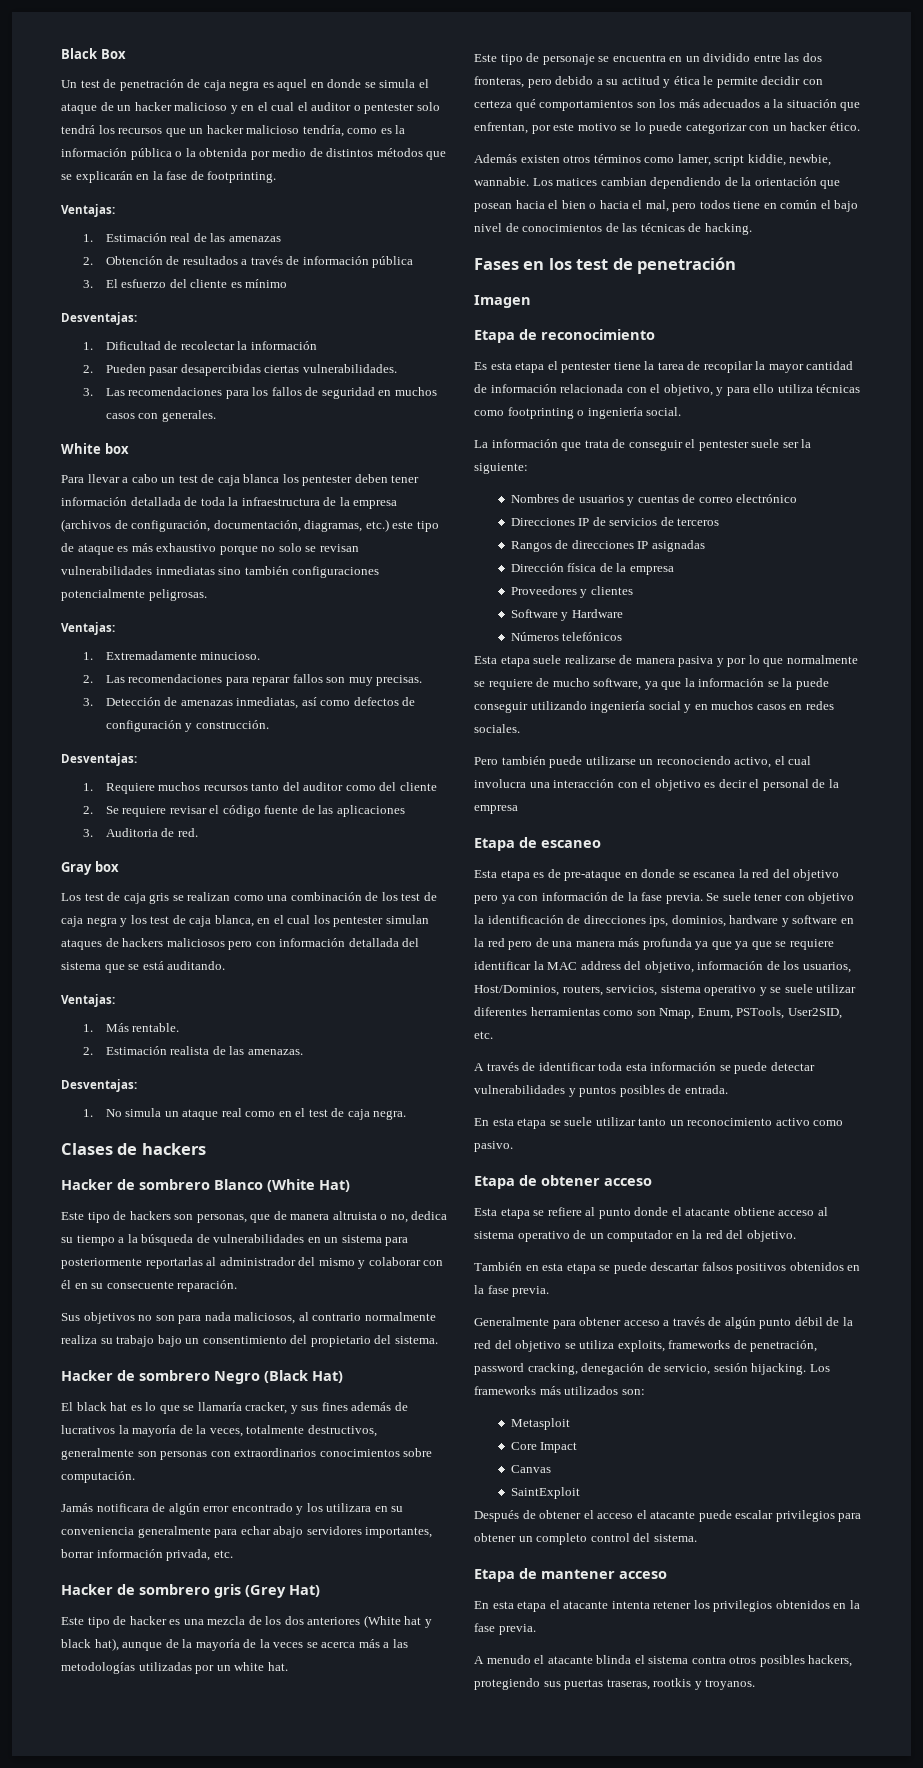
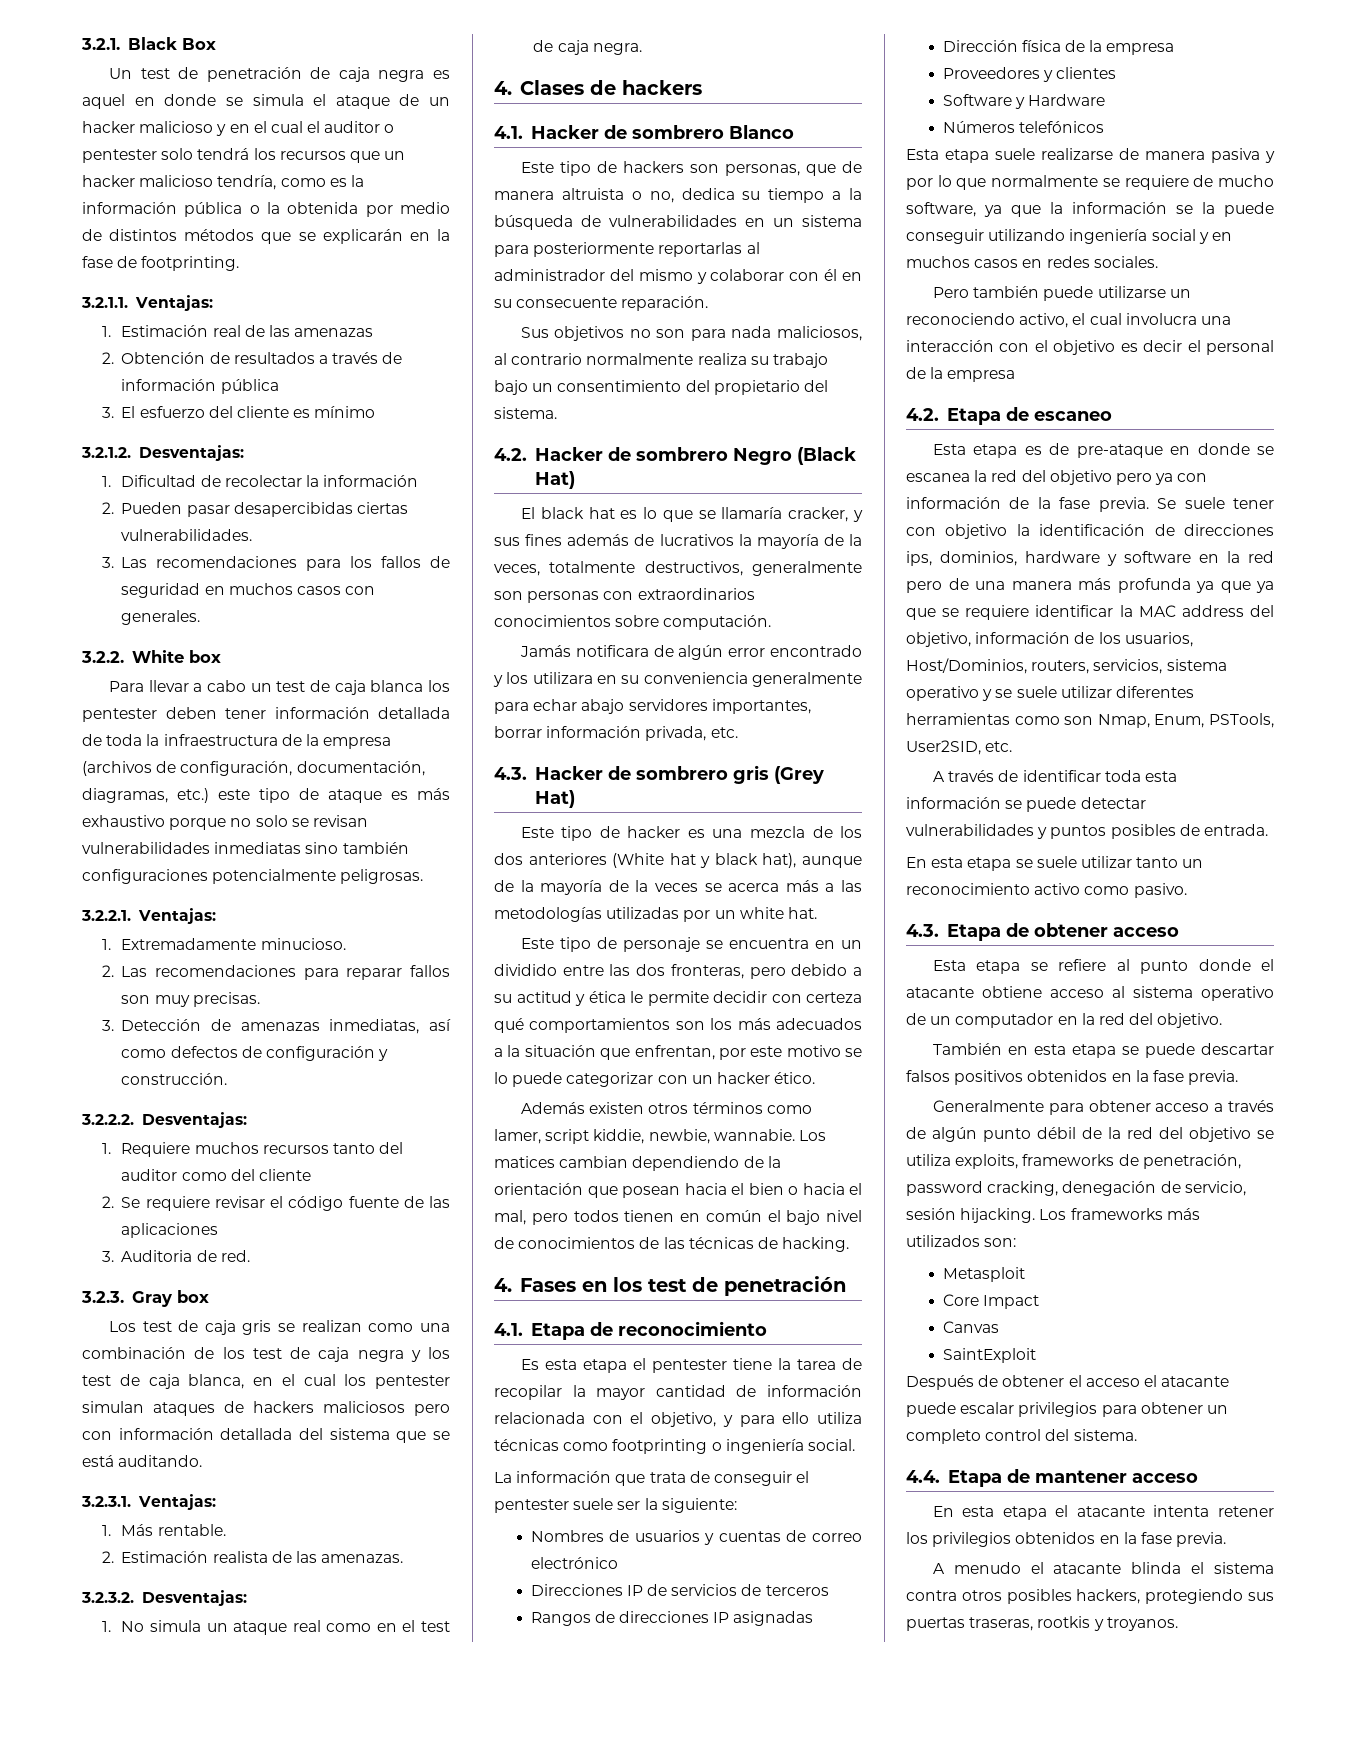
(61, 53) none -> [81,38,120,50] 3.2.1.
(277, 177) none -> [81,297,128,308] 3.2.1.1.
(288, 283) none -> [81,447,131,458] 3.2.1.2.
(216, 416) none -> [81,651,124,663] 3.2.2.
(207, 595) none -> [81,910,131,921] 3.2.2.1.
(269, 724) none -> [81,1114,134,1125] 3.2.2.2.
(198, 832) none -> [81,1291,124,1303] 3.2.3.
(226, 965) none -> [81,1496,131,1507] 3.2.3.1.
(303, 1052) none -> [81,1592,134,1603] 3.2.3.2.
(407, 1115) none -> [494,81,512,95] 4.
(206, 1149) none -> [494,126,523,139] 4.1.
[267,1179,350,1192] (White Hat) -> (794, 132) none
(438, 1340) none -> [494,448,527,461] 4.2.
(233, 1554) none -> [494,767,527,780] 4.3.
[733,201,761,209] tiene -> [624,1210,675,1222] tienen
(752, 229) none -> [494,1278,512,1292] 4.
[474,295,531,308] Imagen // -> [494,1323,523,1336] 4.1.
(518, 809) none -> [906,408,939,421] 4.2.
(513, 1146) none -> [906,924,939,937] 4.3.
(697, 1538) none -> [906,1470,940,1483] 4.4.

